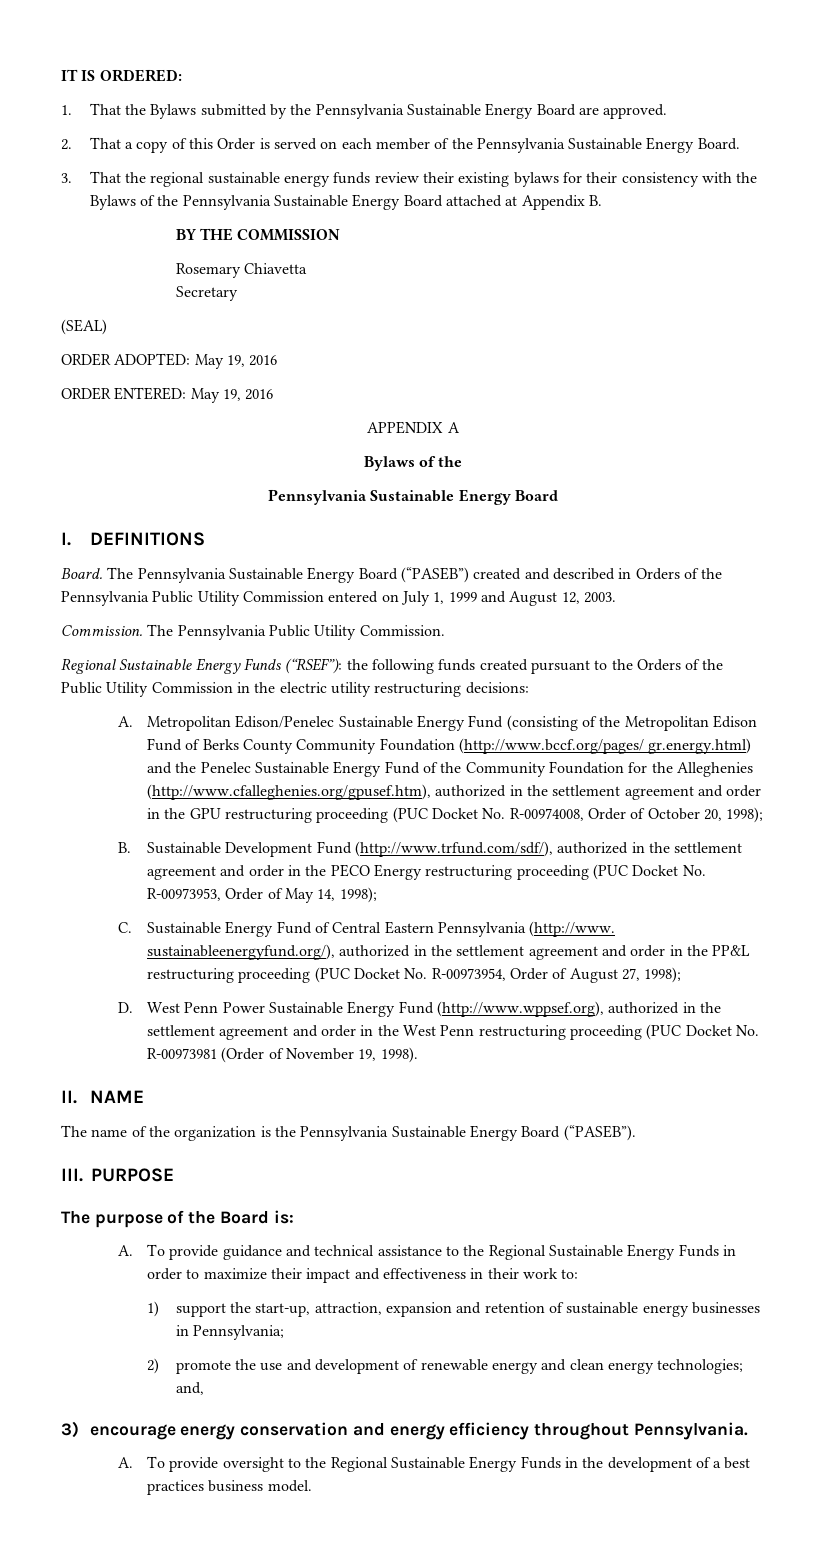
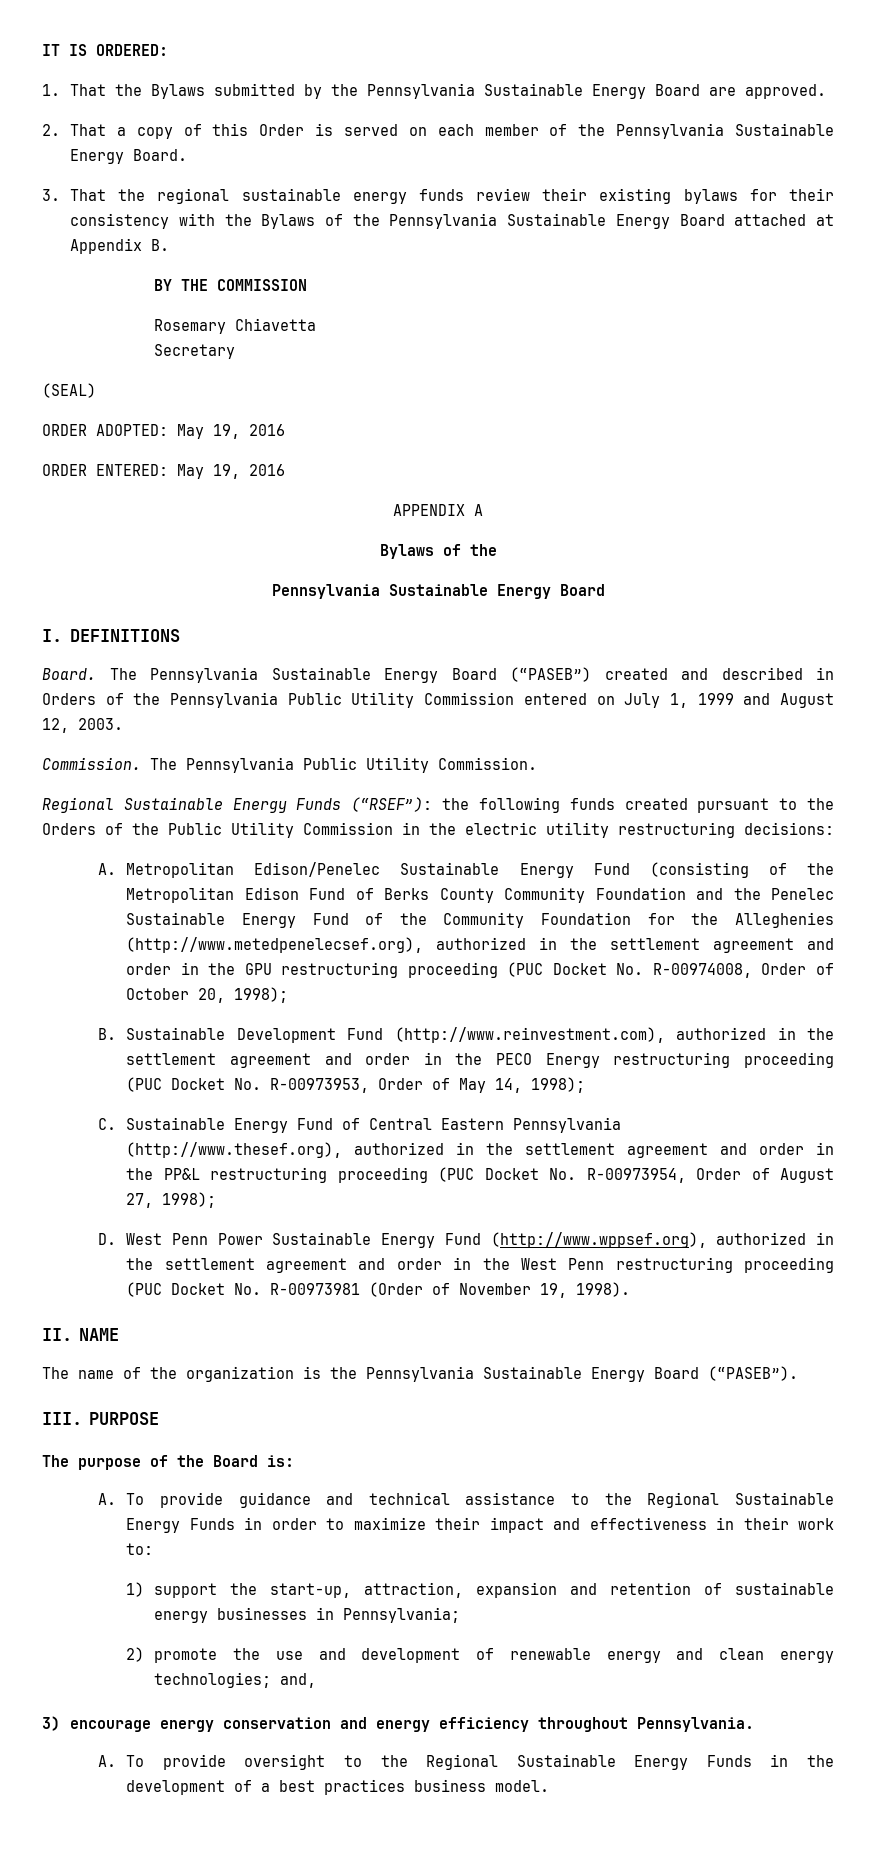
[458,738,752,754] (http://www.bccf.org/pages/ gr.energy.html) -> (686, 893) none
[147,784,432,800] (http://www.cfalleghenies.org/gpusef.htm), -> [126,937,424,953] (http://www.metedpenelecsef.org),
[354,841,553,857] (http://www.trfund.com/sdf/), -> [394,1027,665,1043] (http://www.reinvestment.com),
[529,921,616,937] [147,944,336,960] (http://www. sustainableenergyfund.org/), -> [126,1142,343,1158] (http://www.thesef.org),

